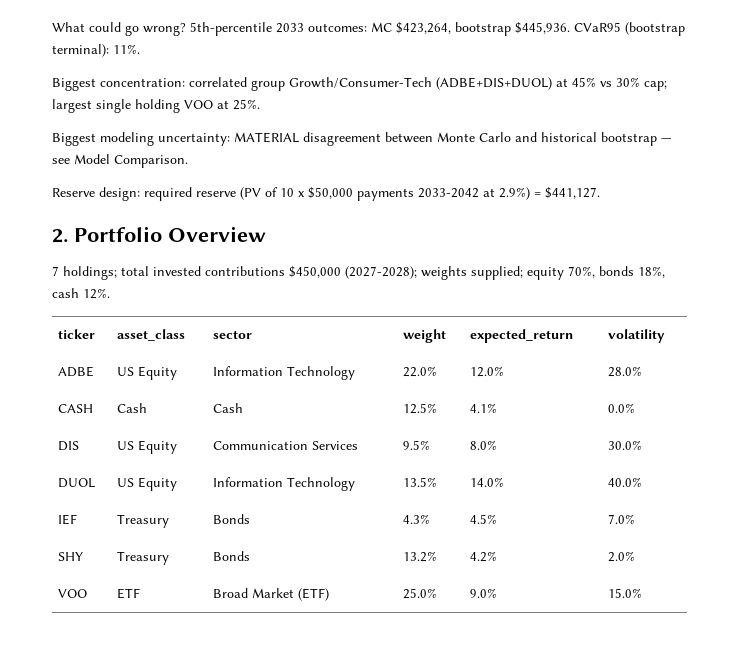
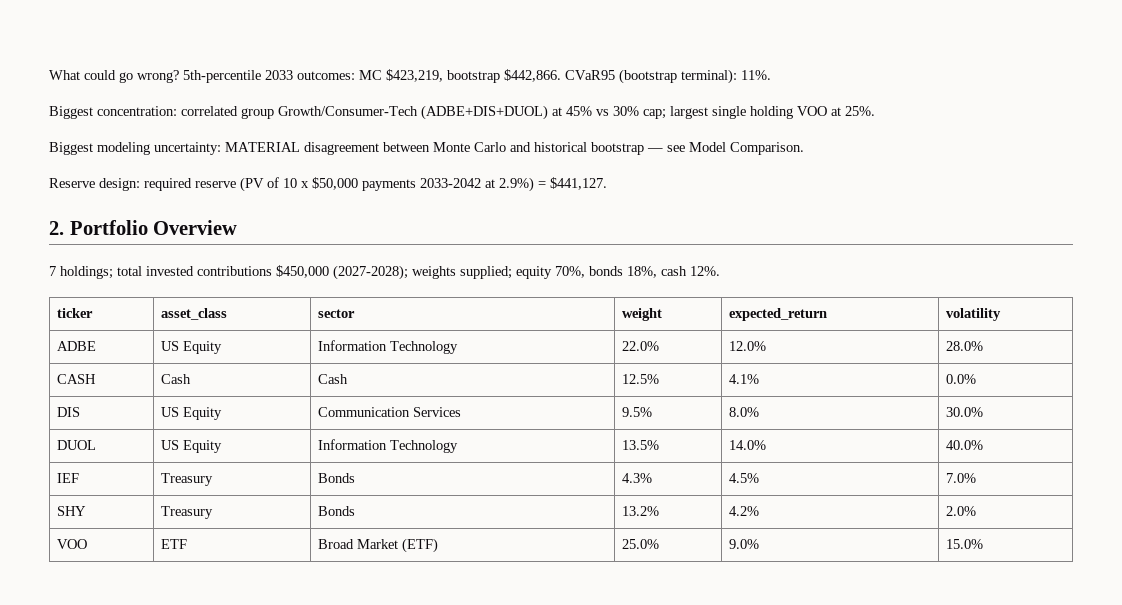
[396,22,570,36] $423,264, bootstrap $445,936. -> [386,69,561,83] $423,219, bootstrap $442,866.

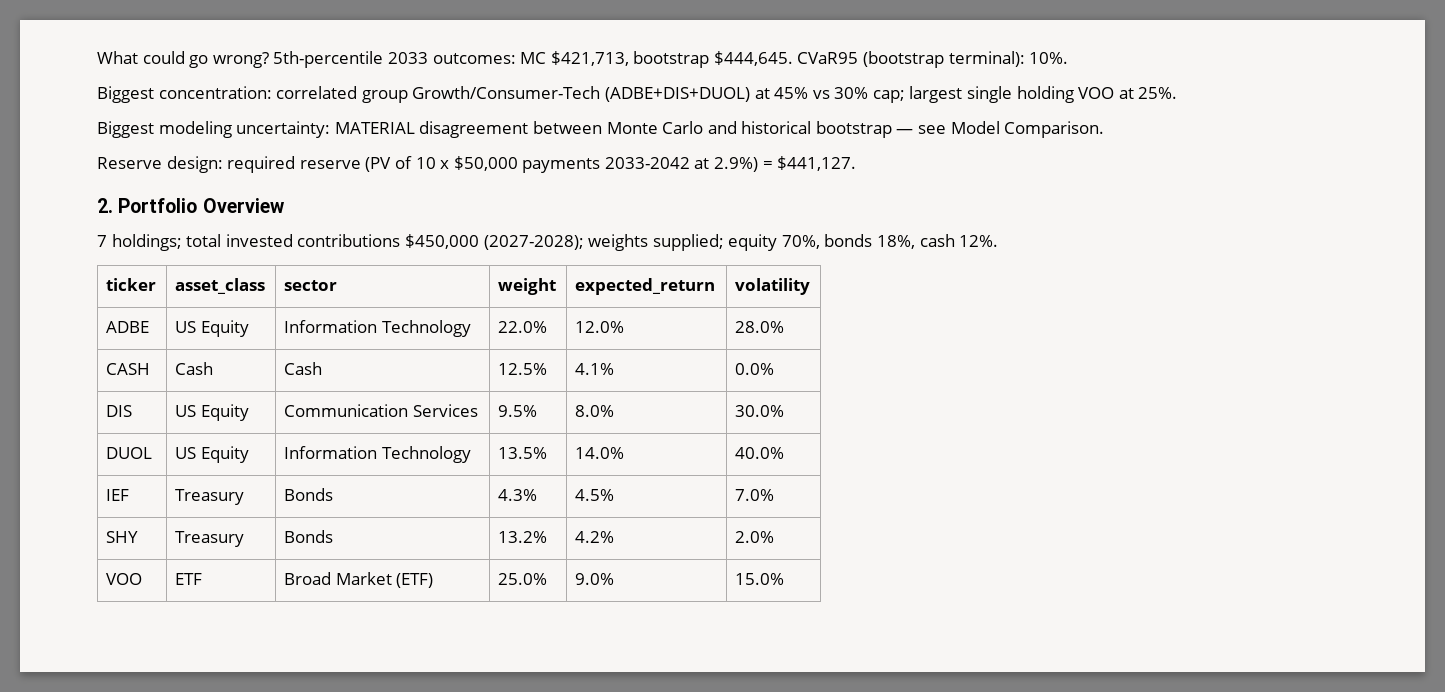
[386,69,561,83] $423,219, bootstrap $442,866. -> [550,51,793,68] $421,713, bootstrap $444,645.
[741,70,771,80] 11%. -> [1029,52,1069,64] 10%.

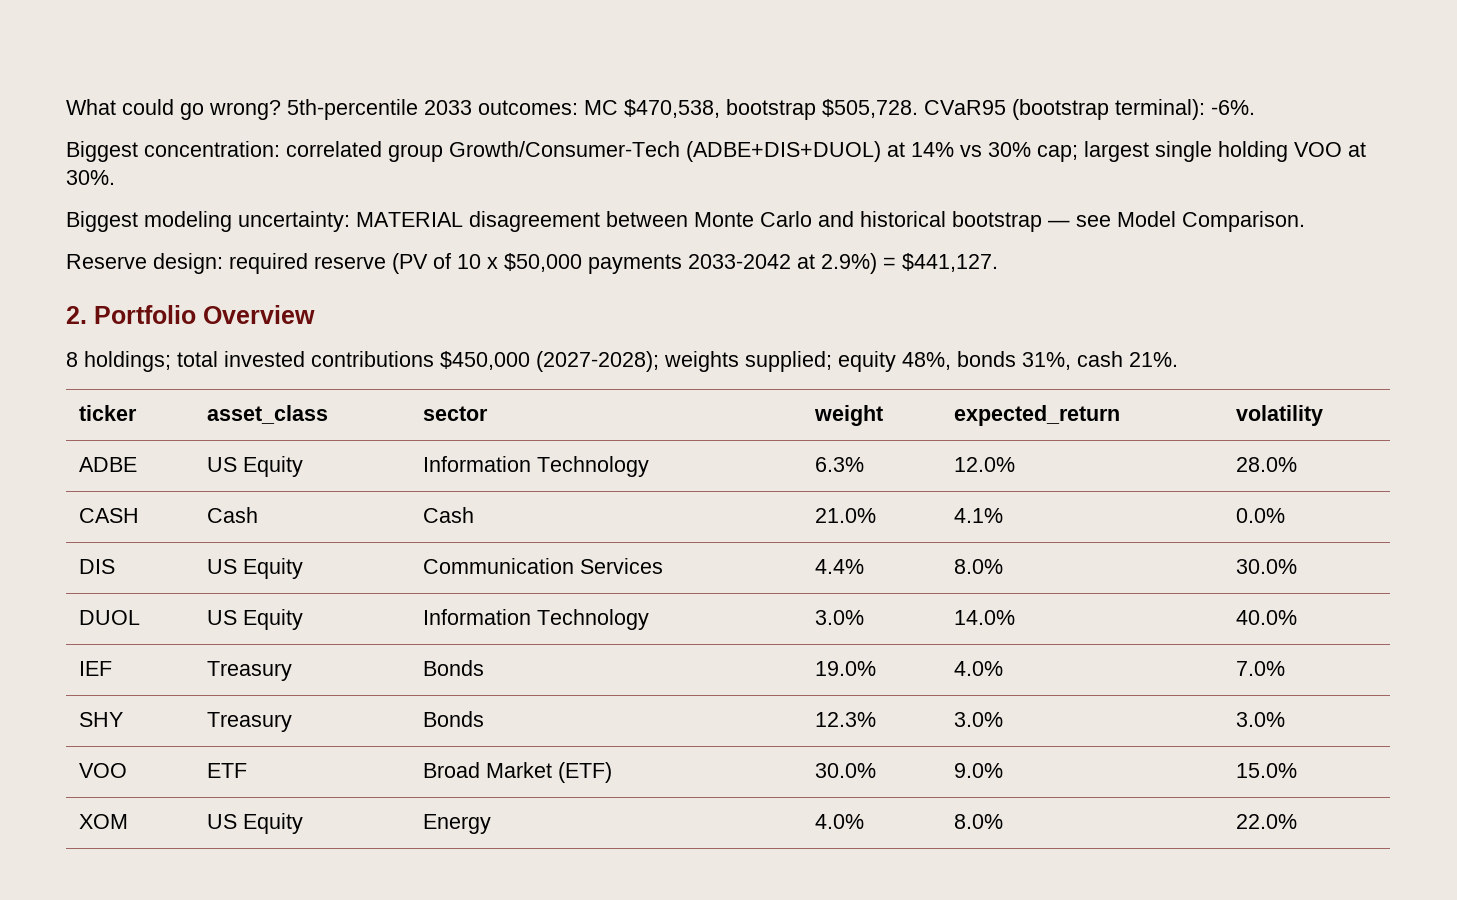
[550,51,793,68] $421,713, bootstrap $444,645. -> [624,99,918,120] $470,538, bootstrap $505,728.
[1029,52,1069,64] 10%. -> [1211,100,1255,115] -6%.
[774,87,809,99] 45% -> [911,142,954,157] 14%
[1138,87,1178,99] 25%. -> [66,170,115,185] 30%.
[97,235,107,247] 7 -> [66,352,78,367] 8
[781,234,999,249] 70%, bonds 18%, cash 12%. -> [902,351,1178,370] 48%, bonds 31%, cash 21%.
[498,321,548,333] 22.0% -> [815,457,865,472] 6.3%
[498,363,548,375] 12.5% -> [815,508,877,523] 21.0%
[498,405,538,417] 9.5% -> [815,559,865,574] 4.4%
[498,447,548,459] 13.5% -> [815,610,865,625] 3.0%
[498,489,538,501] [575,489,615,501] 4.3% | 4.5% -> [815,661,877,676] [954,661,1004,676] 19.0% | 4.0%
[498,531,548,543] [575,531,615,543] [735,531,775,543] 13.2% | 4.2% | 2.0% -> [815,712,877,727] [954,712,1004,727] [1236,712,1286,727] 12.3% | 3.0% | 3.0%
[498,573,548,585] 25.0% -> [815,763,877,778] 30.0%
(785, 579) none -> [79,814,129,829] [207,813,304,834] [423,814,492,834] [815,814,865,829] [954,814,1004,829] [1236,814,1298,829] // XOM | US Equity | Energy | 4.0% | 8.0% | 22.0%

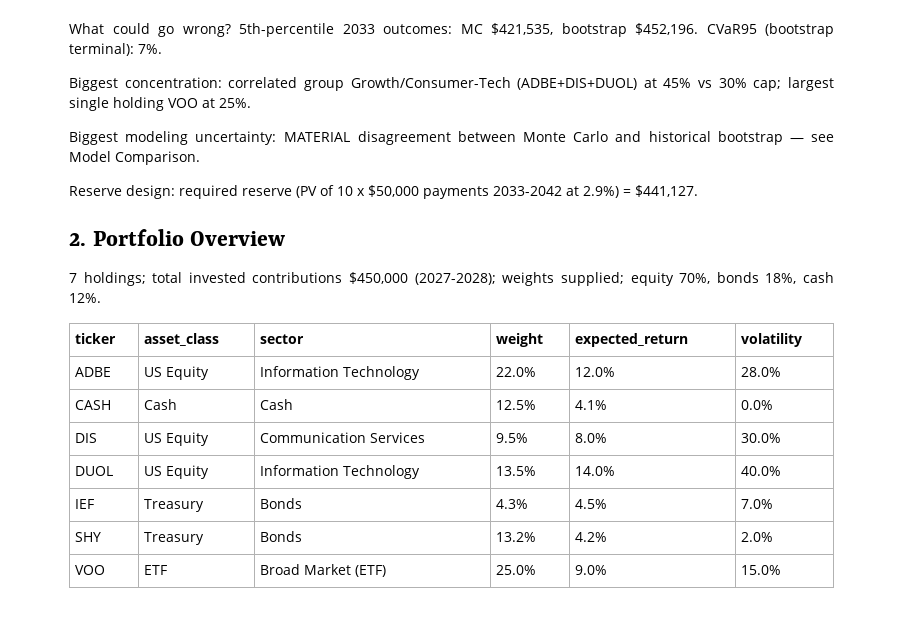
[624,99,918,120] $470,538, bootstrap $505,728. -> [491,23,698,37] $421,535, bootstrap $452,196.
[1211,100,1255,115] -6%. -> [138,44,162,54] 7%.
[911,142,954,157] 14% -> [663,78,692,88] 45%
[66,170,115,185] 30%. -> [219,98,251,108] 25%.
[66,352,78,367] 8 -> [69,273,77,283] 7
[902,351,1178,370] 48%, bonds 31%, cash 21%. -> [679,272,835,284] [69,293,101,303] 70%, bonds 18%, cash 12%.
[815,457,865,472] 6.3% -> [495,367,536,377] 22.0%
[815,508,877,523] 21.0% -> [495,400,536,410] 12.5%
[815,559,865,574] 4.4% -> [495,433,528,443] 9.5%
[815,610,865,625] 3.0% -> [495,466,536,476] 13.5%
[815,661,877,676] [954,661,1004,676] 19.0% | 4.0% -> [495,499,528,509] [574,499,607,509] 4.3% | 4.5%
[815,712,877,727] [954,712,1004,727] [1236,712,1286,727] 12.3% | 3.0% | 3.0% -> [495,532,536,542] [574,532,607,542] [740,532,773,542] 13.2% | 4.2% | 2.0%
[815,763,877,778] 30.0% -> [495,565,536,575] 25.0%
[79,814,129,829] [207,813,304,834] [423,814,492,834] [815,814,865,829] [954,814,1004,829] [1236,814,1298,829] // XOM | US Equity | Energy | 4.0% | 8.0% | 22.0% -> (781, 570) none

